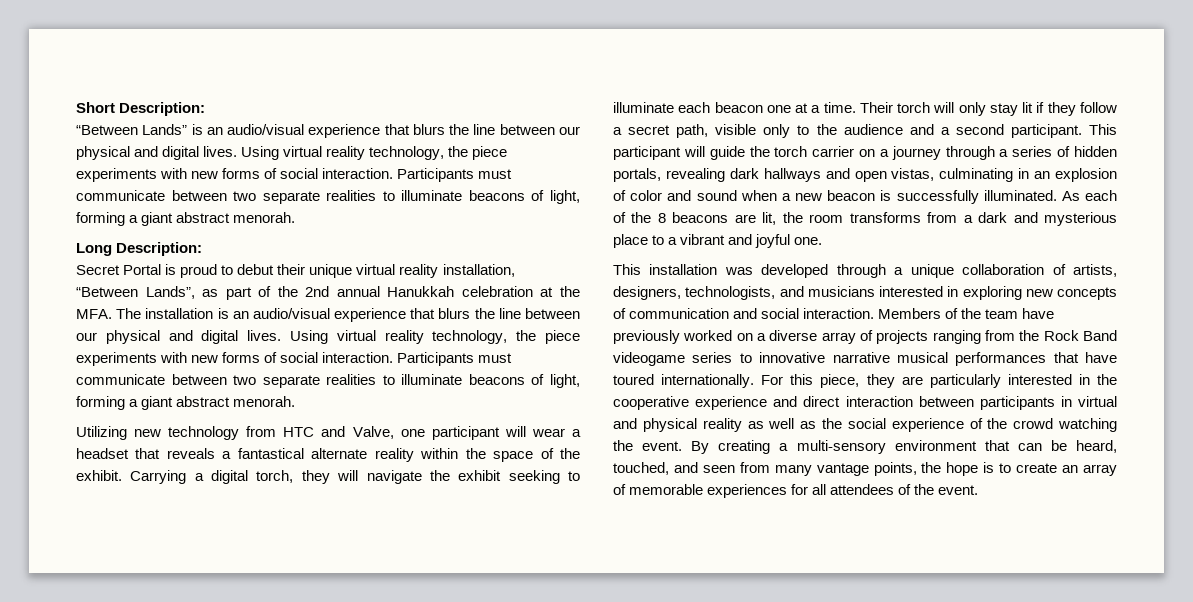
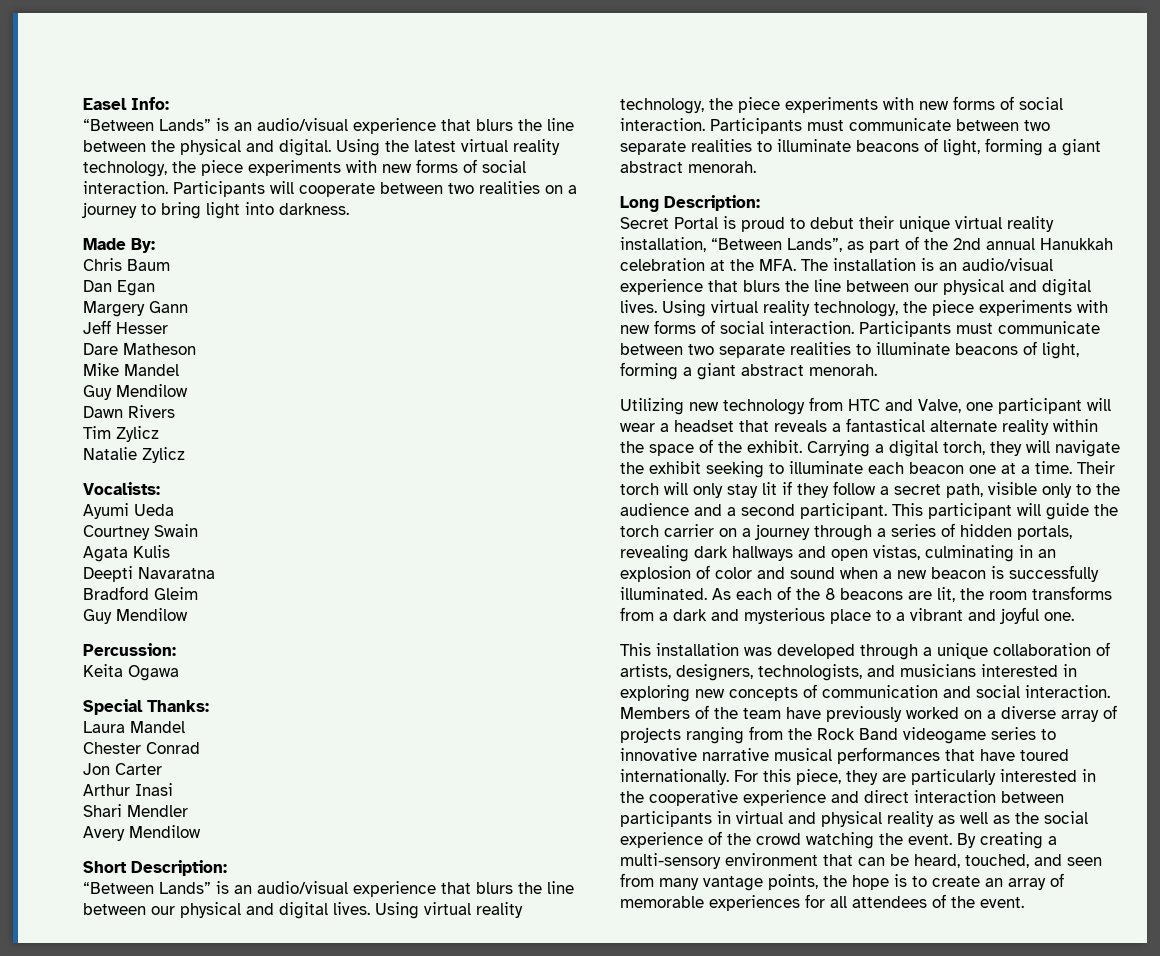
(76, 107) none -> [83,97,169,110] [83,118,574,134] [83,139,560,156] [83,159,526,177] [83,181,577,197] [82,202,349,219] [83,238,155,253] [83,258,170,271] [83,280,155,296] [83,301,188,317] [83,320,168,334] [83,343,196,355] [83,363,179,376] [83,384,188,400] [83,405,175,418] [83,426,159,442] [83,447,185,463] [83,482,160,495] [83,503,174,519] [83,524,198,540] [83,545,170,562] [83,566,215,582] [83,586,198,600] [83,608,188,624] [83,643,176,656] [83,664,179,681] [83,699,209,715] [83,721,185,733] [83,742,200,754] [83,763,162,775] [83,783,173,796] [83,804,188,817] [83,825,201,841] Easel Info: // “Between Lands” is an audio/visual experience that blurs the line between the physical and digital. Using the latest virtual reality technology, the piece experiments with new forms of social interaction. Participants will cooperate between two realities on a journey to bring light into darkness. // Made By: // Chris Baum // Dan Egan // Margery Gann // Jeff Hesser // Dare Matheson // Mike Mandel // Guy Mendilow // Dawn Rivers // Tim Zylicz // Natalie Zylicz // Vocalists: // Ayumi Ueda // Courtney Swain // Agata Kulis // Deepti Navaratna // Bradford Gleim // Guy Mendilow // Percussion: // Keita Ogawa // Special Thanks: // Laura Mandel // Chester Conrad // Jon Carter // Arthur Inasi // Shari Mendler // Avery Mendilow //

